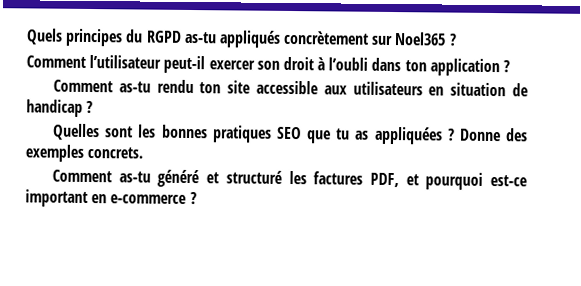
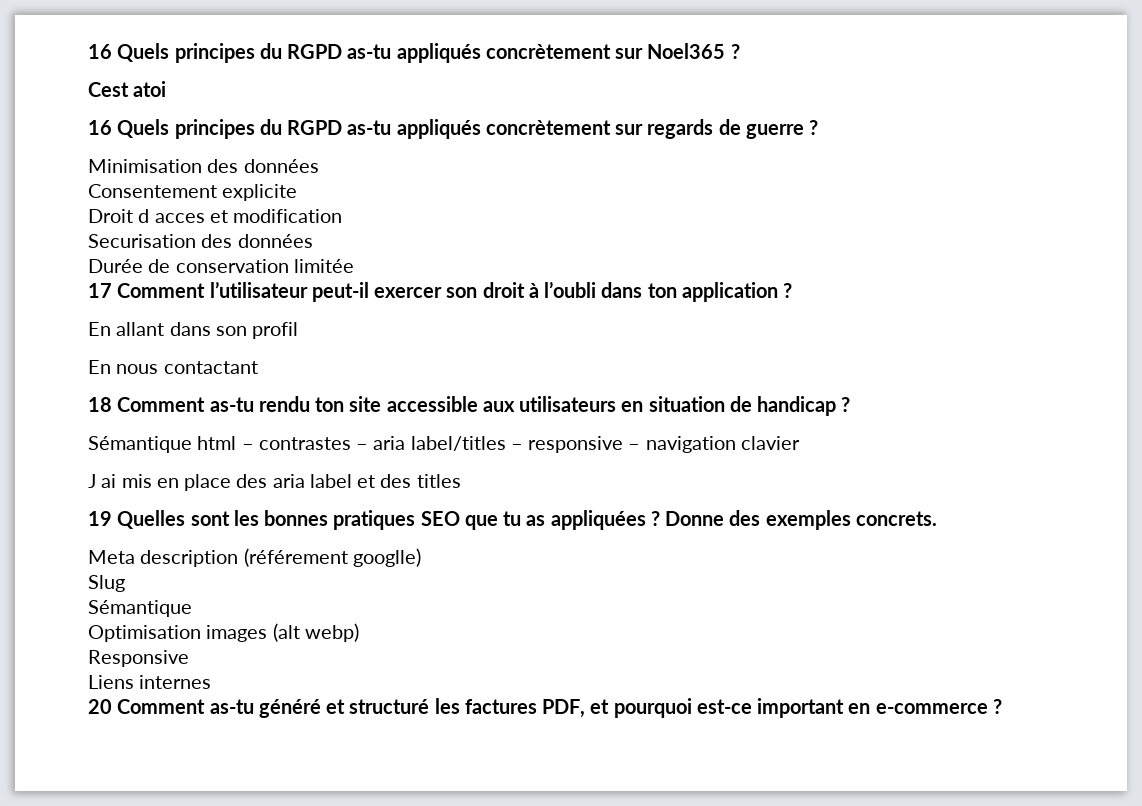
(26, 36) none -> [88,44,112,59] 16
(457, 39) none -> [88,81,167,97] [88,119,819,139] [88,159,319,173] [88,184,298,201] [88,209,343,223] [88,234,313,248] [88,259,354,273] [88,283,112,298] Cest atoi // 16 Quels principes du RGPD as-tu appliqués concrètement sur regards de guerre ? // Minimisation des données // Consentement explicite // Droit d acces et modification // Securisation des données // Durée de conservation limitée // 17
(511, 66) none -> [88,322,299,339] [88,360,258,374] [88,397,112,412] En allant dans son profil // En nous contactant // 18
(94, 107) none -> [88,436,800,453] [88,474,461,491] [88,511,112,526] Sémantique html – contrastes – aria label/titles – responsive – navigation clavier // J ai mis en place des aria label et des titles // 19
(144, 152) none -> [88,548,421,567] [88,575,125,592] [88,600,192,617] [88,623,359,642] [88,650,189,667] [88,675,212,689] [88,699,112,714] Meta description (référement googlle) // Slug // Sémantique // Optimisation images (alt webp) // Responsive // Liens internes // 20

